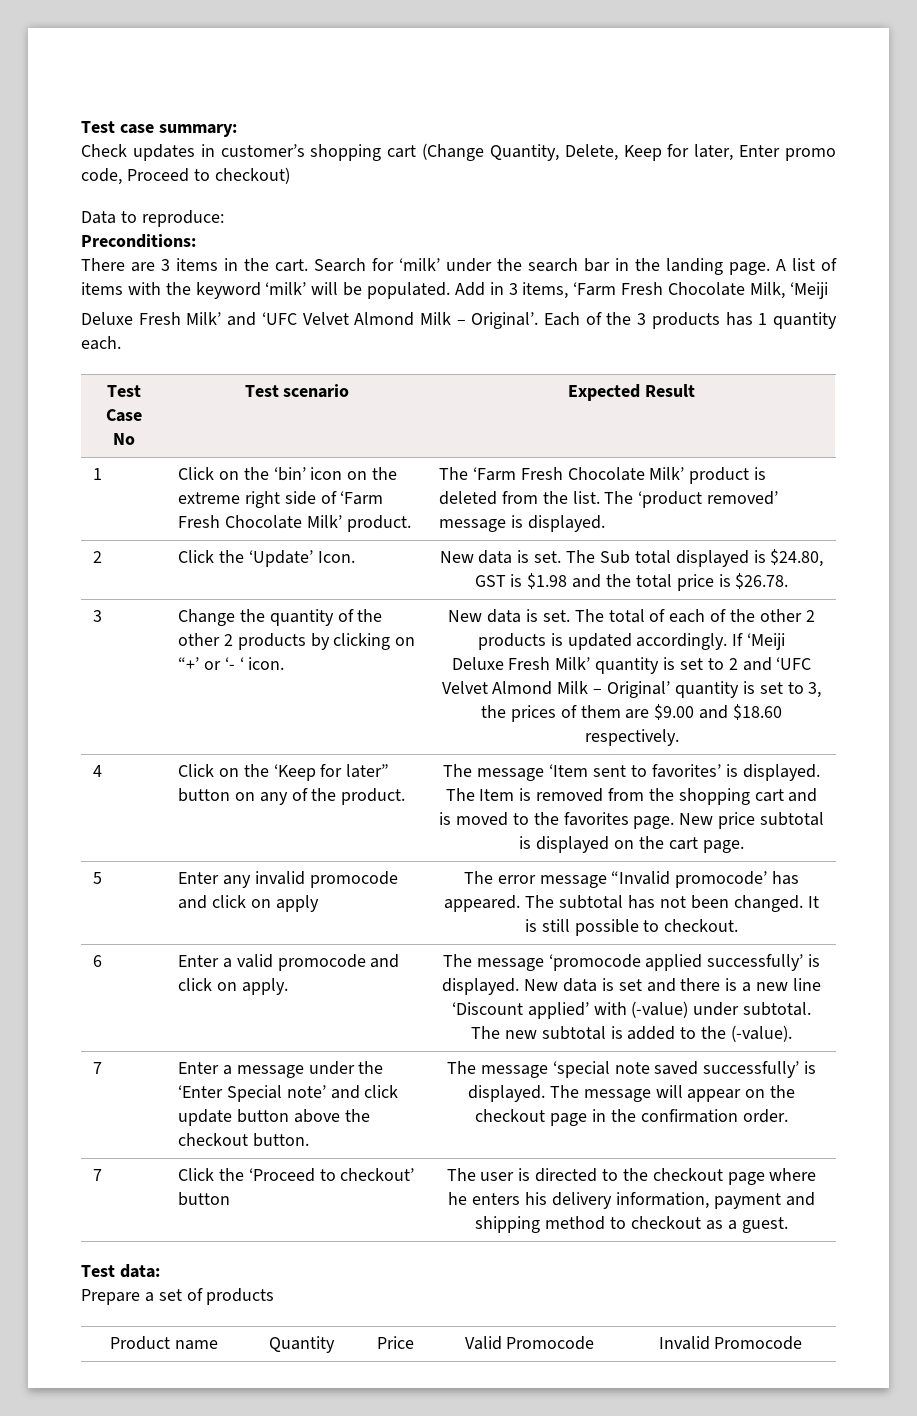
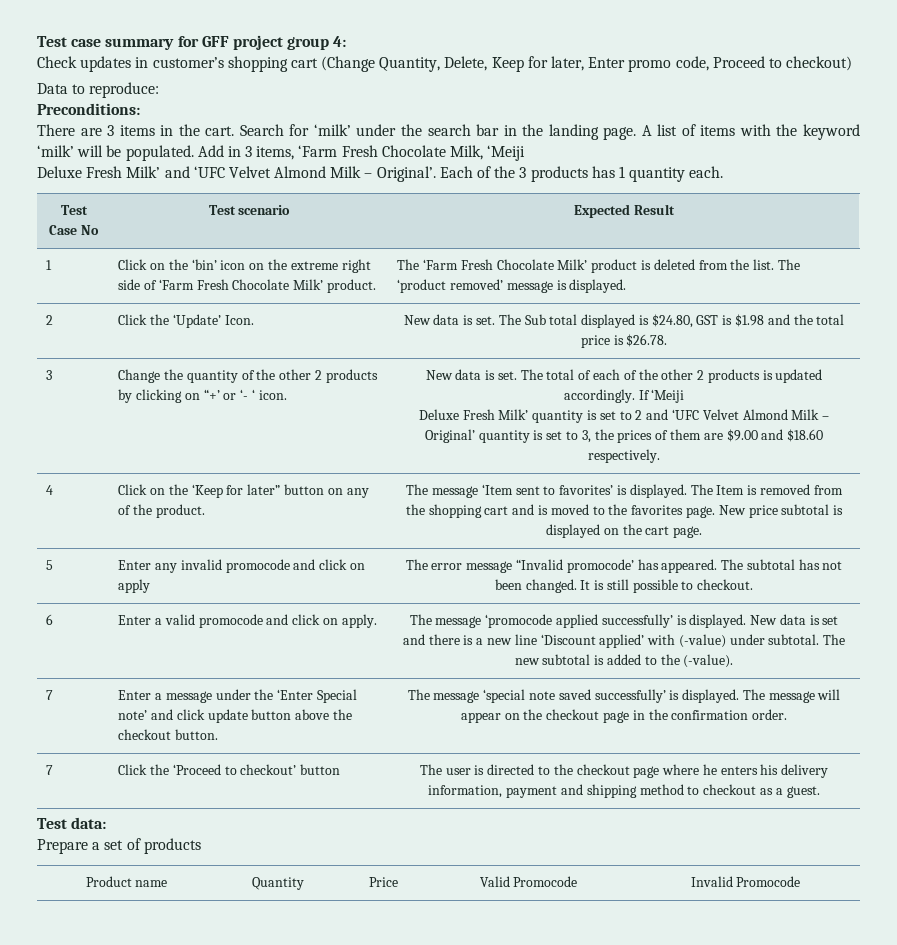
[158,124,237,137] summary: -> [105,35,347,50] summary for GFF project group 4:

